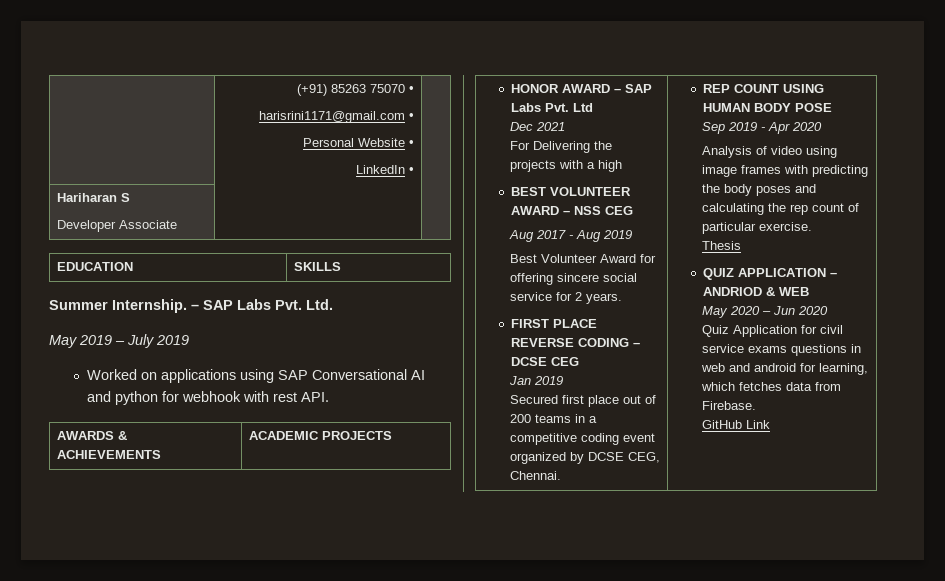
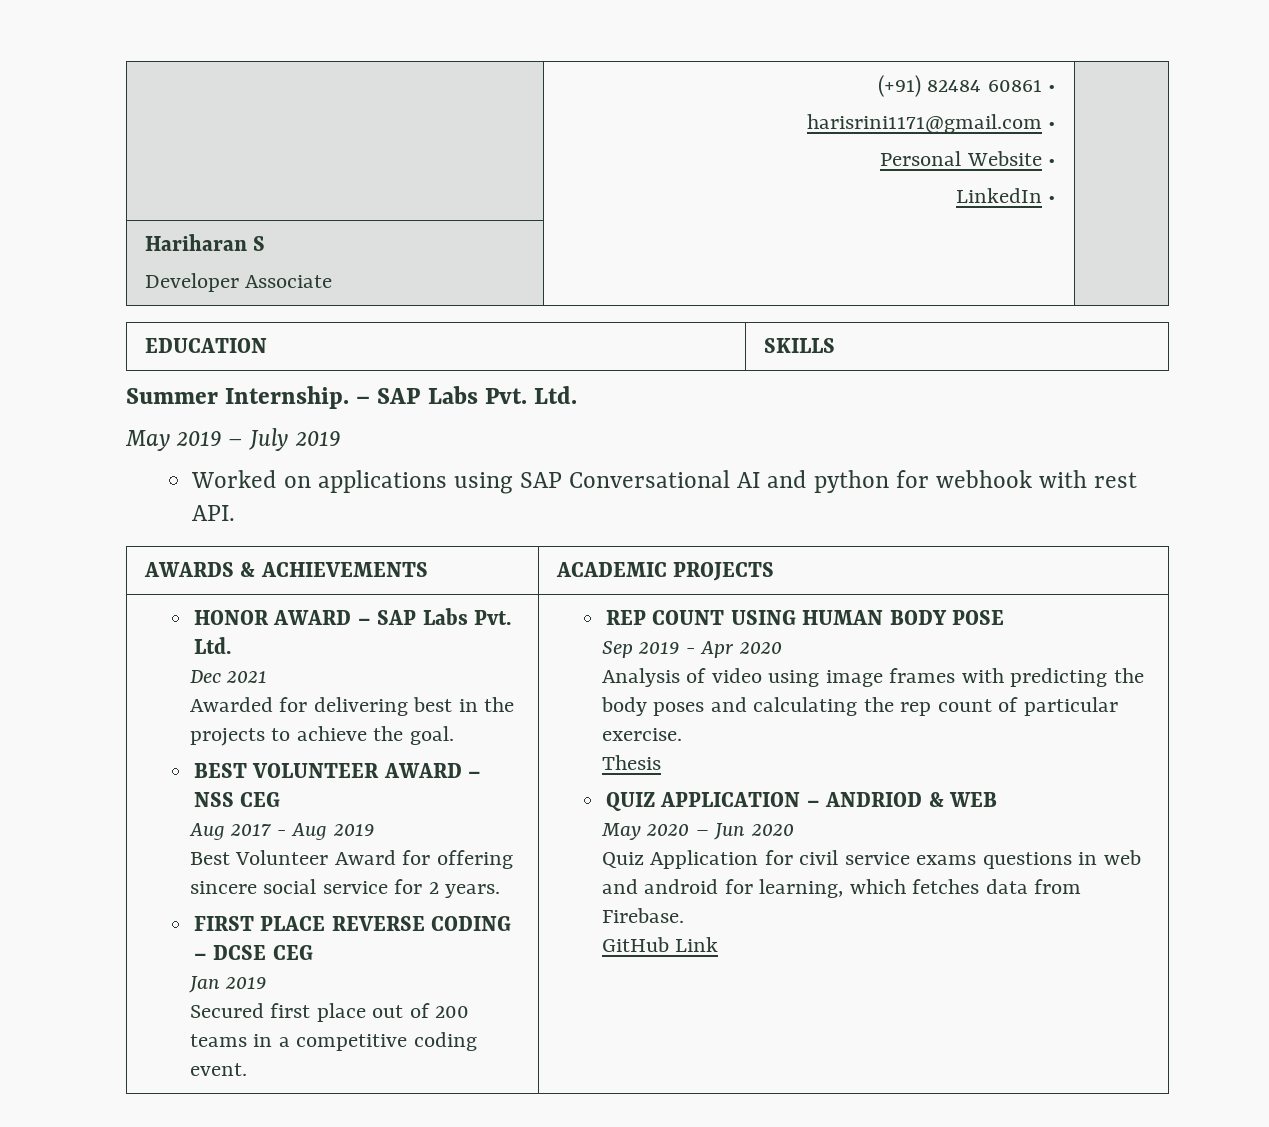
[330,84,405,93] 85263 75070 -> [927,80,1042,92] 82484 60861
[572,103,593,112] Ltd -> [193,637,231,654] Ltd.
[509,141,612,153] [509,160,622,172] For Delivering the projects with a high -> [189,697,515,716] [189,726,454,746] Awarded for delivering best in the projects to achieve the goal.
[622,433,655,442] [509,452,660,464] [509,471,561,480] event organized by DCSE CEG, Chennai. -> [189,1063,247,1076] event.

